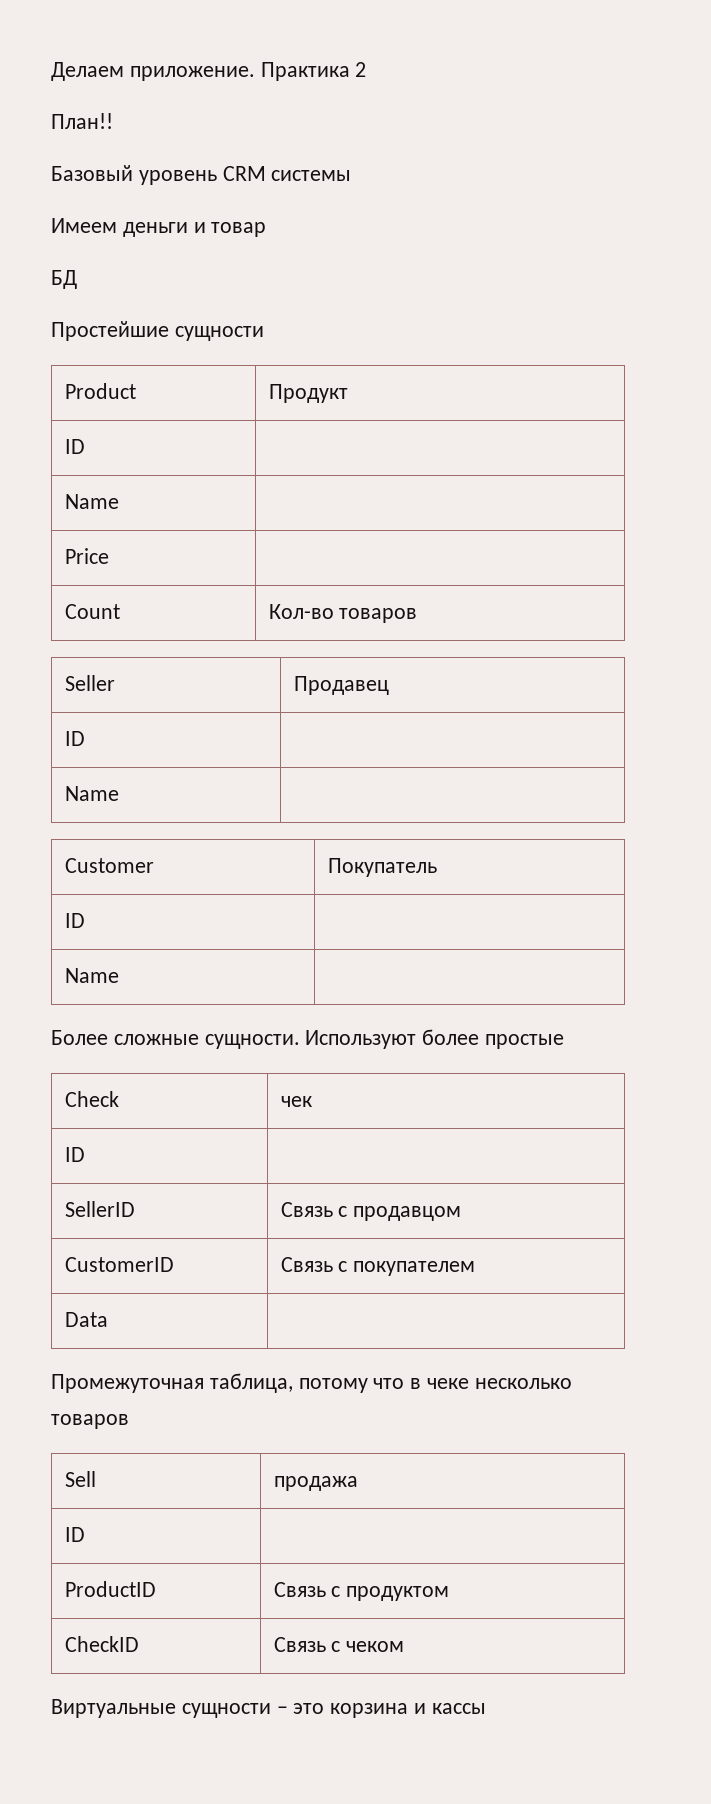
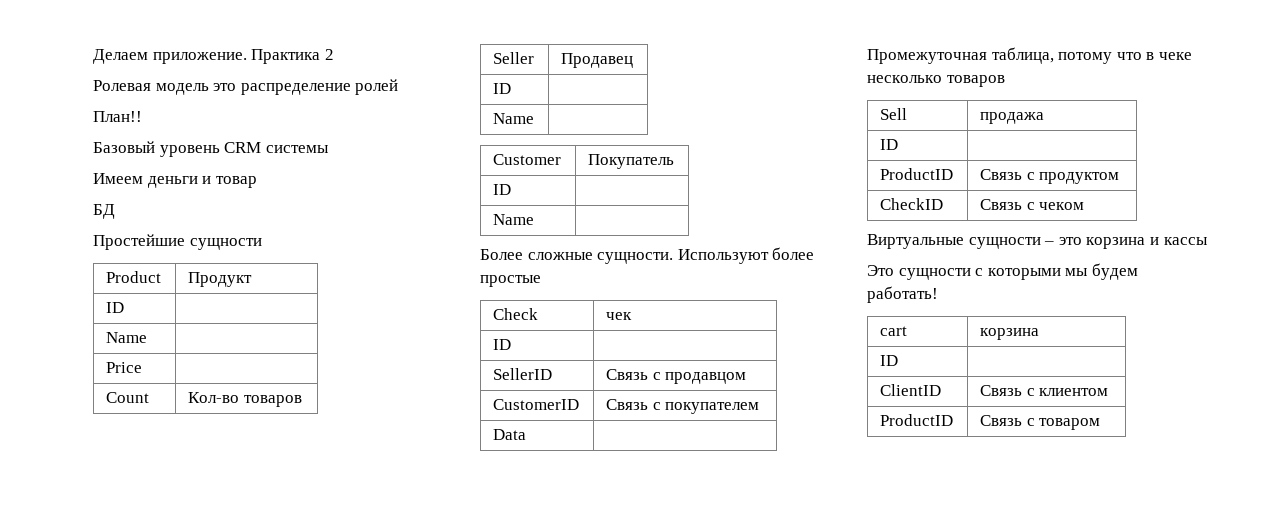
(367, 69) none -> [93,79,399,95] // Ролевая модель это распределение ролей
(486, 1708) none -> [867,263,1138,280] [867,286,938,303] [880,326,908,336] [980,328,1040,340] [880,355,899,366] [880,384,942,396] [980,385,1109,396] [880,414,954,426] [980,415,1101,430] // Это сущности с которыми мы будем работать! // cart | корзина // ID | // ClientID | Связь с клиентом // ProductID | Связь с товаром

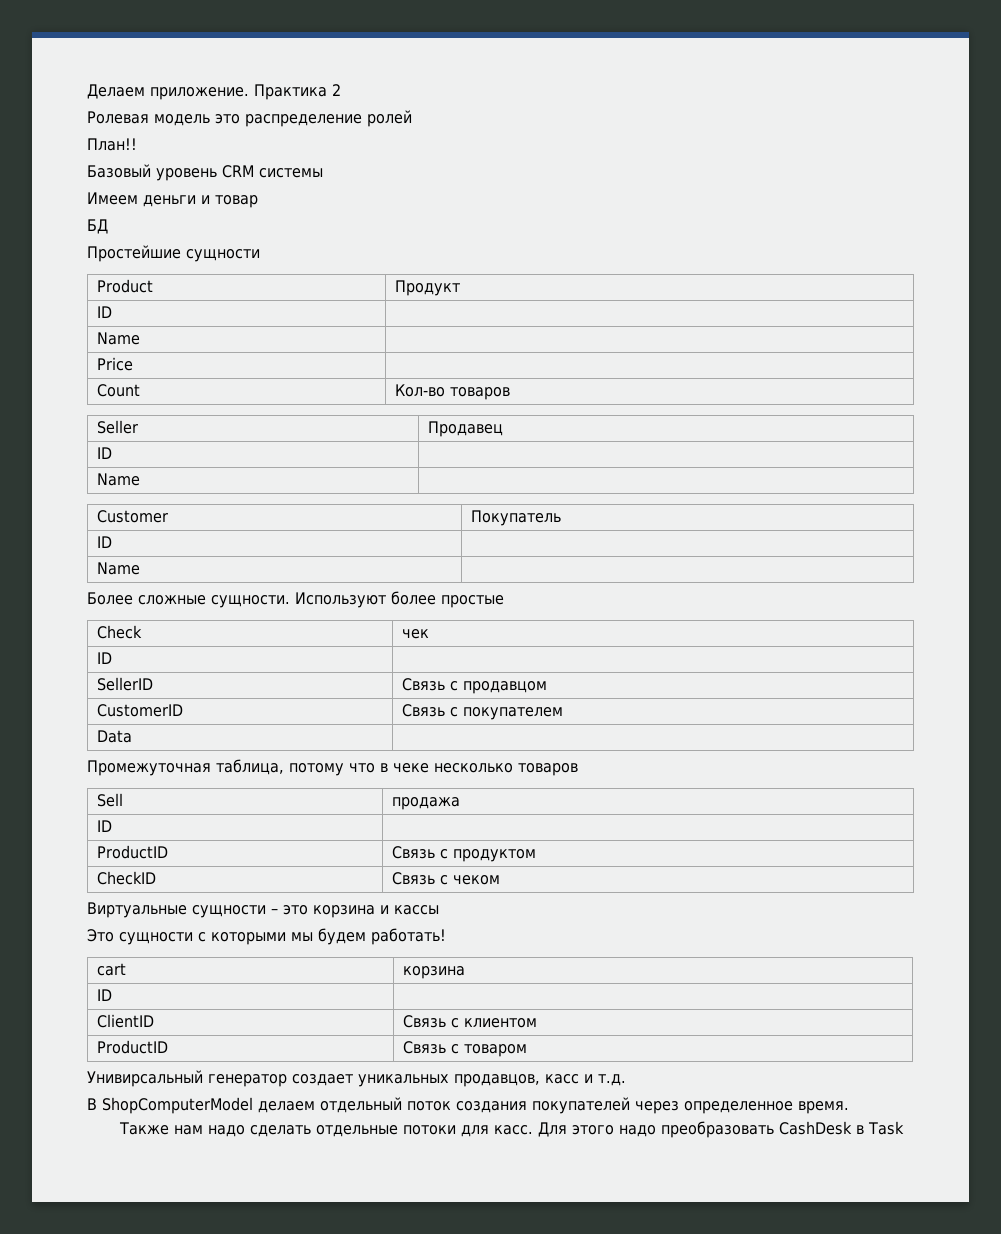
(1101, 424) none -> [87,1070,626,1087] [87,1097,849,1114] [119,1121,905,1138] // Унивирсальный генератор создает уникальных продавцов, касс и т.д. // В ShopComputerModel делаем отдельный поток создания покупателей через определенное время. // Также нам надо сделать отдельные потоки для касс. Для этого надо преобразовать CashDesk в Task

